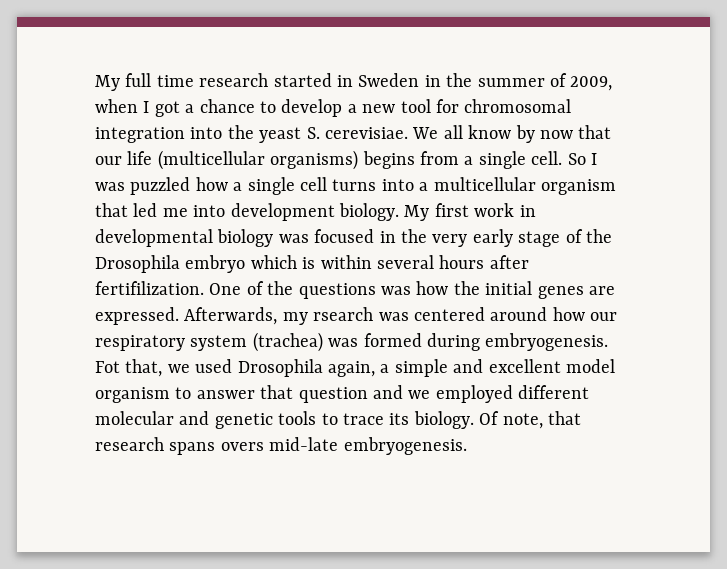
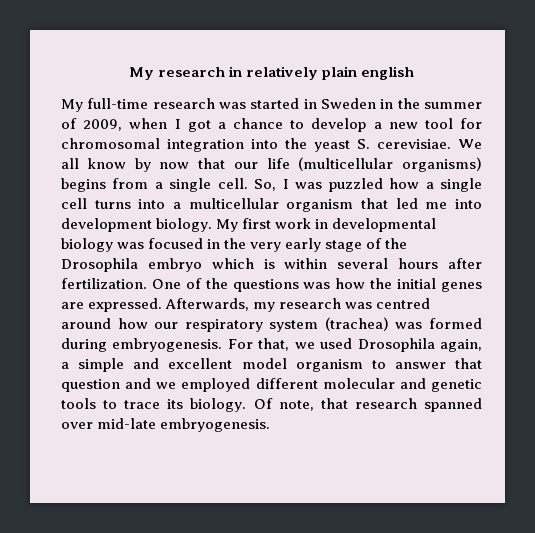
[95,73,269,91] My full time research -> [128,66,415,80] [61,98,247,112] My research in relatively plain english // My full-time research was
[567,153,586,165] So -> [254,179,277,191] So,
[95,281,204,295] fertifilization. -> [61,278,147,289] fertilization.
[313,307,485,321] rsearch was centered -> [279,298,431,309] research was centred
[95,361,120,373] Fot -> [227,339,253,349] For
[169,442,264,455] spans overs -> [423,398,482,412] [61,422,93,429] spanned over

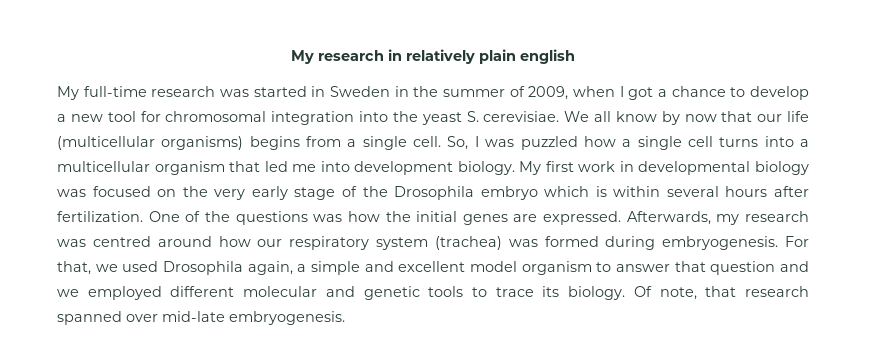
[207,239,221,249] in -> [157,189,177,197] on

